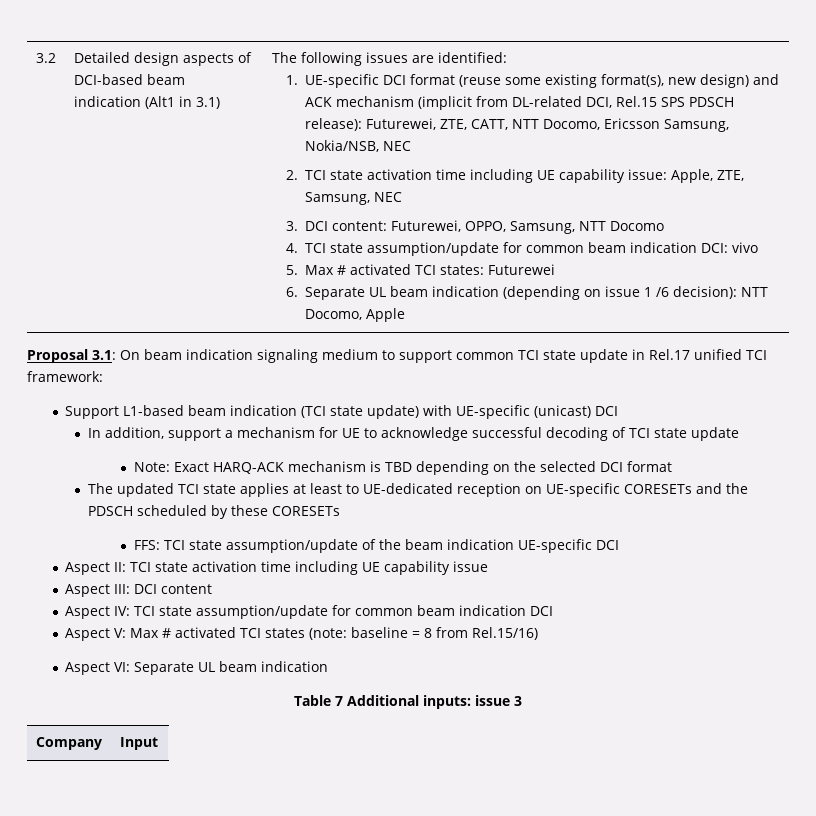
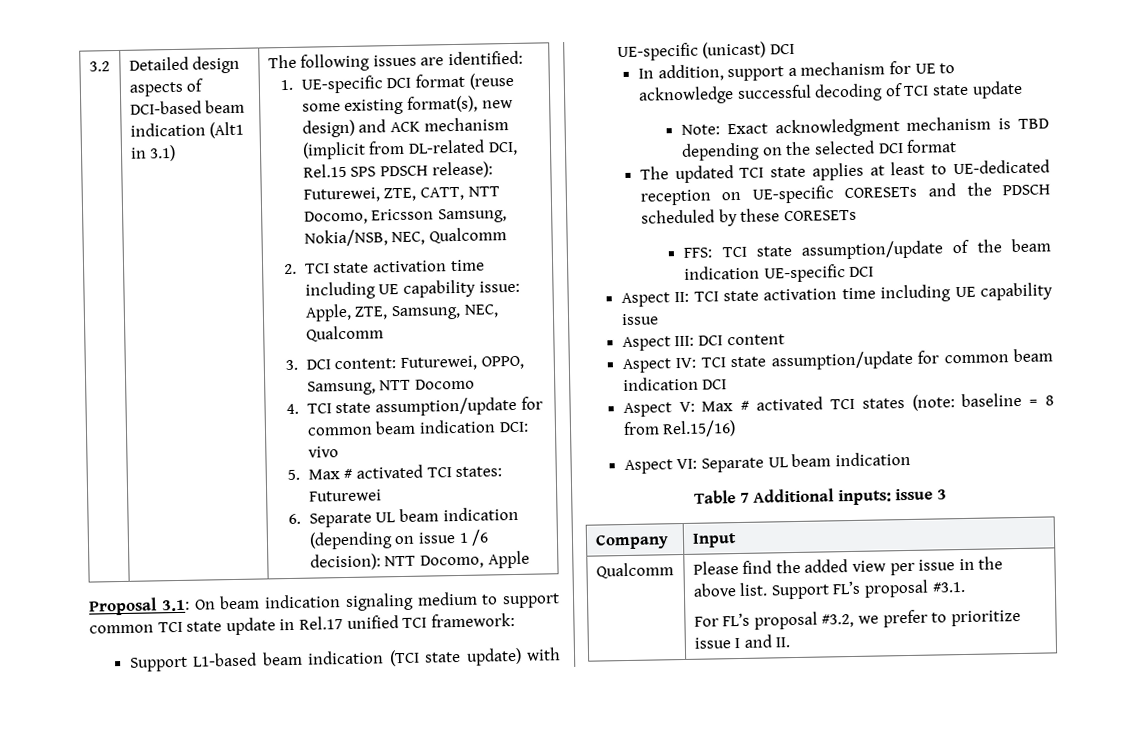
[382,141,411,151] NEC -> [391,227,508,246] NEC, Qualcomm
[373,192,402,202] NEC -> [463,304,499,318] [305,325,384,342] NEC, Qualcomm
[212,462,284,474] HARQ-ACK -> [774,118,900,138] acknowledgment
(158, 743) none -> [595,562,674,579] [692,556,1004,576] [692,579,965,600] [693,609,1021,630] [693,634,791,649] // Qualcomm | Please find the added view per issue in the above list. Support FL’s proposal #3.1. // For FL’s proposal #3.2, we prefer to prioritize issue I and II.

